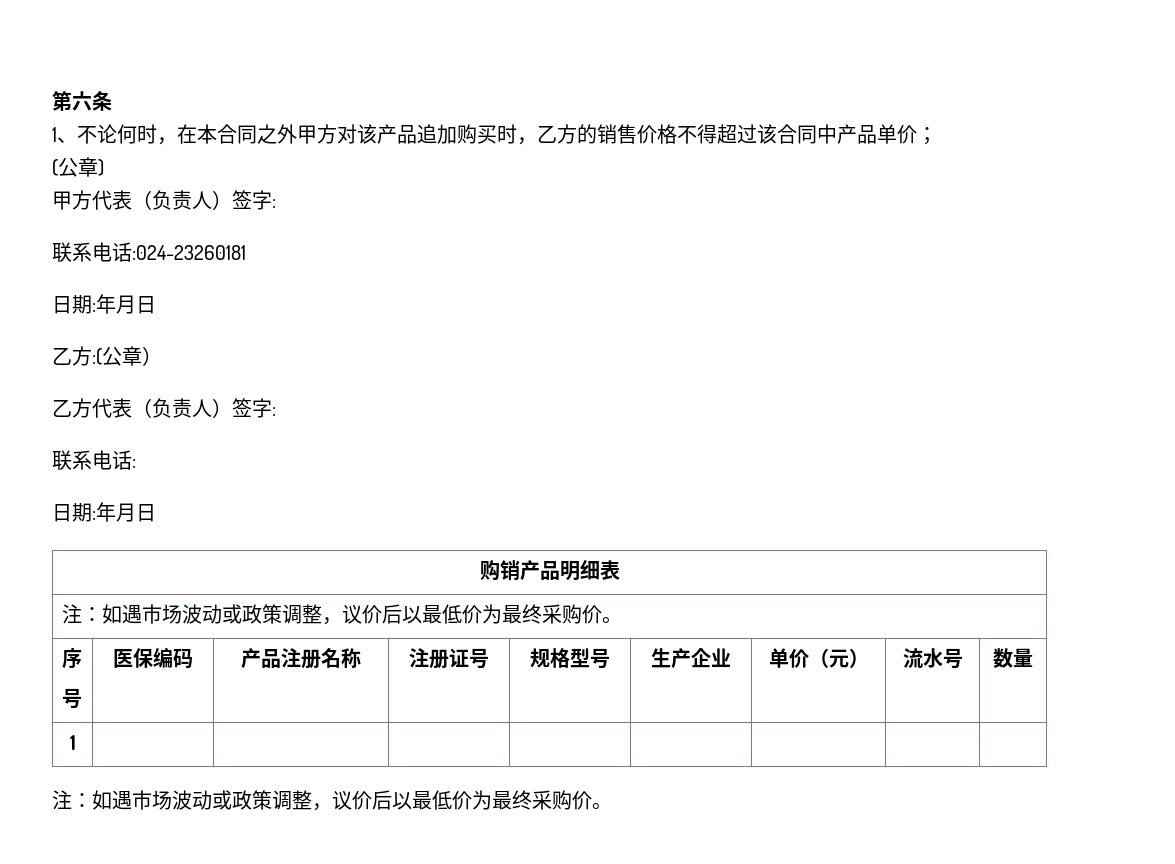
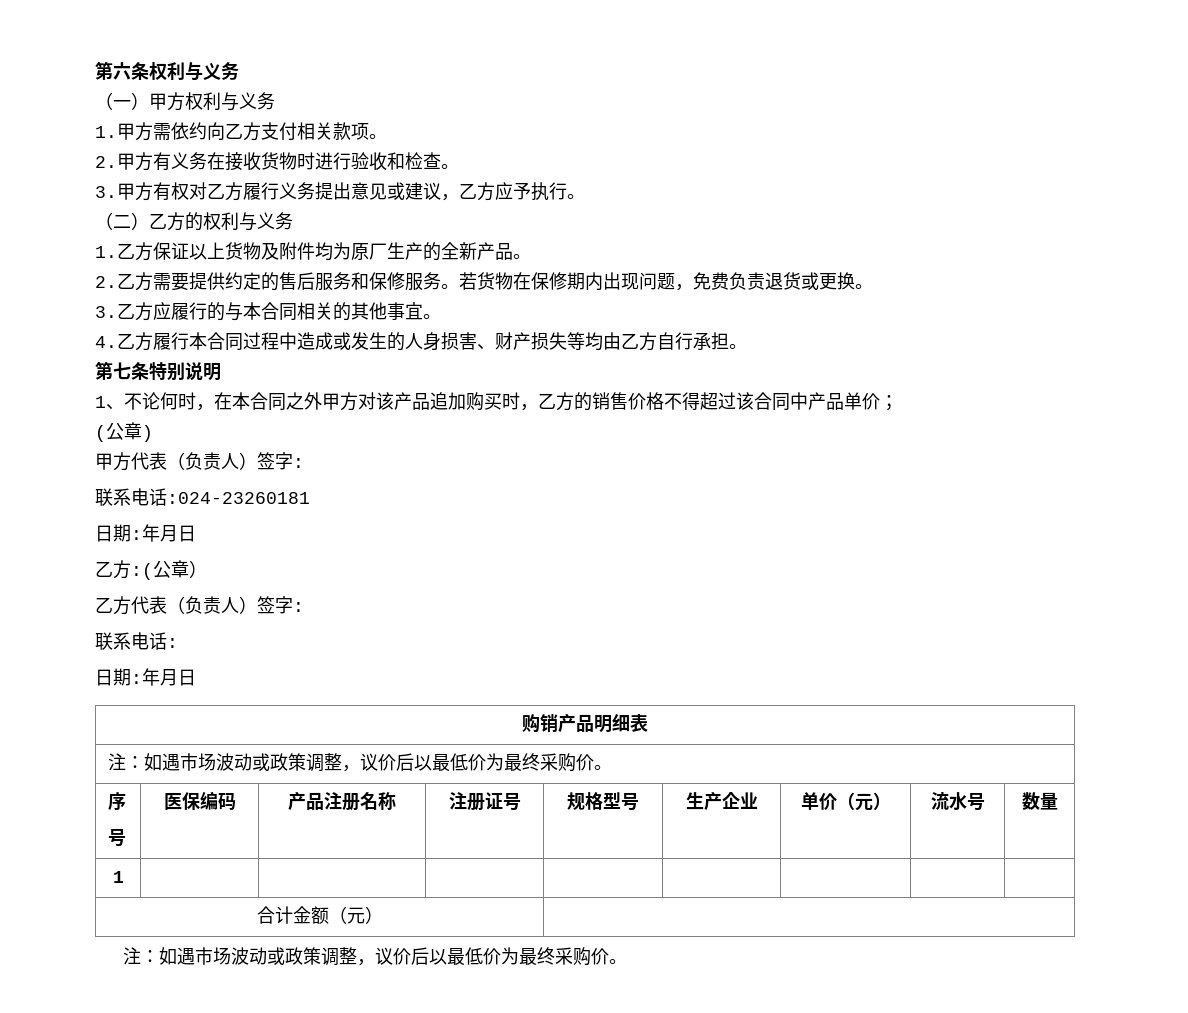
(112, 101) none -> [149,62,239,81] [95,92,275,111] [95,122,387,141] [95,152,459,171] [95,182,585,201] [95,212,293,231] [95,242,531,261] [95,272,873,291] [95,302,441,321] [95,332,747,351] [95,361,221,381] 权利与义务 // （一）甲方权利与义务 // 1.甲方需依约向乙方支付相关款项。 // 2.甲方有义务在接收货物时进行验收和检查。 // 3.甲方有权对乙方履行义务提出意见或建议，乙方应予执行。 // （二）乙方的权利与义务 // 1.乙方保证以上货物及附件均为原厂生产的全新产品。 // 2.乙方需要提供约定的售后服务和保修服务。若货物在保修期内出现问题，免费负责退货或更换。 // 3.乙方应履行的与本合同相关的其他事宜。 // 4.乙方履行本合同过程中造成或发生的人身损害、财产损失等均由乙方自行承担。 // 第七条特别说明
(76, 742) none -> [256,906,383,924] // 合计金额（元） |

